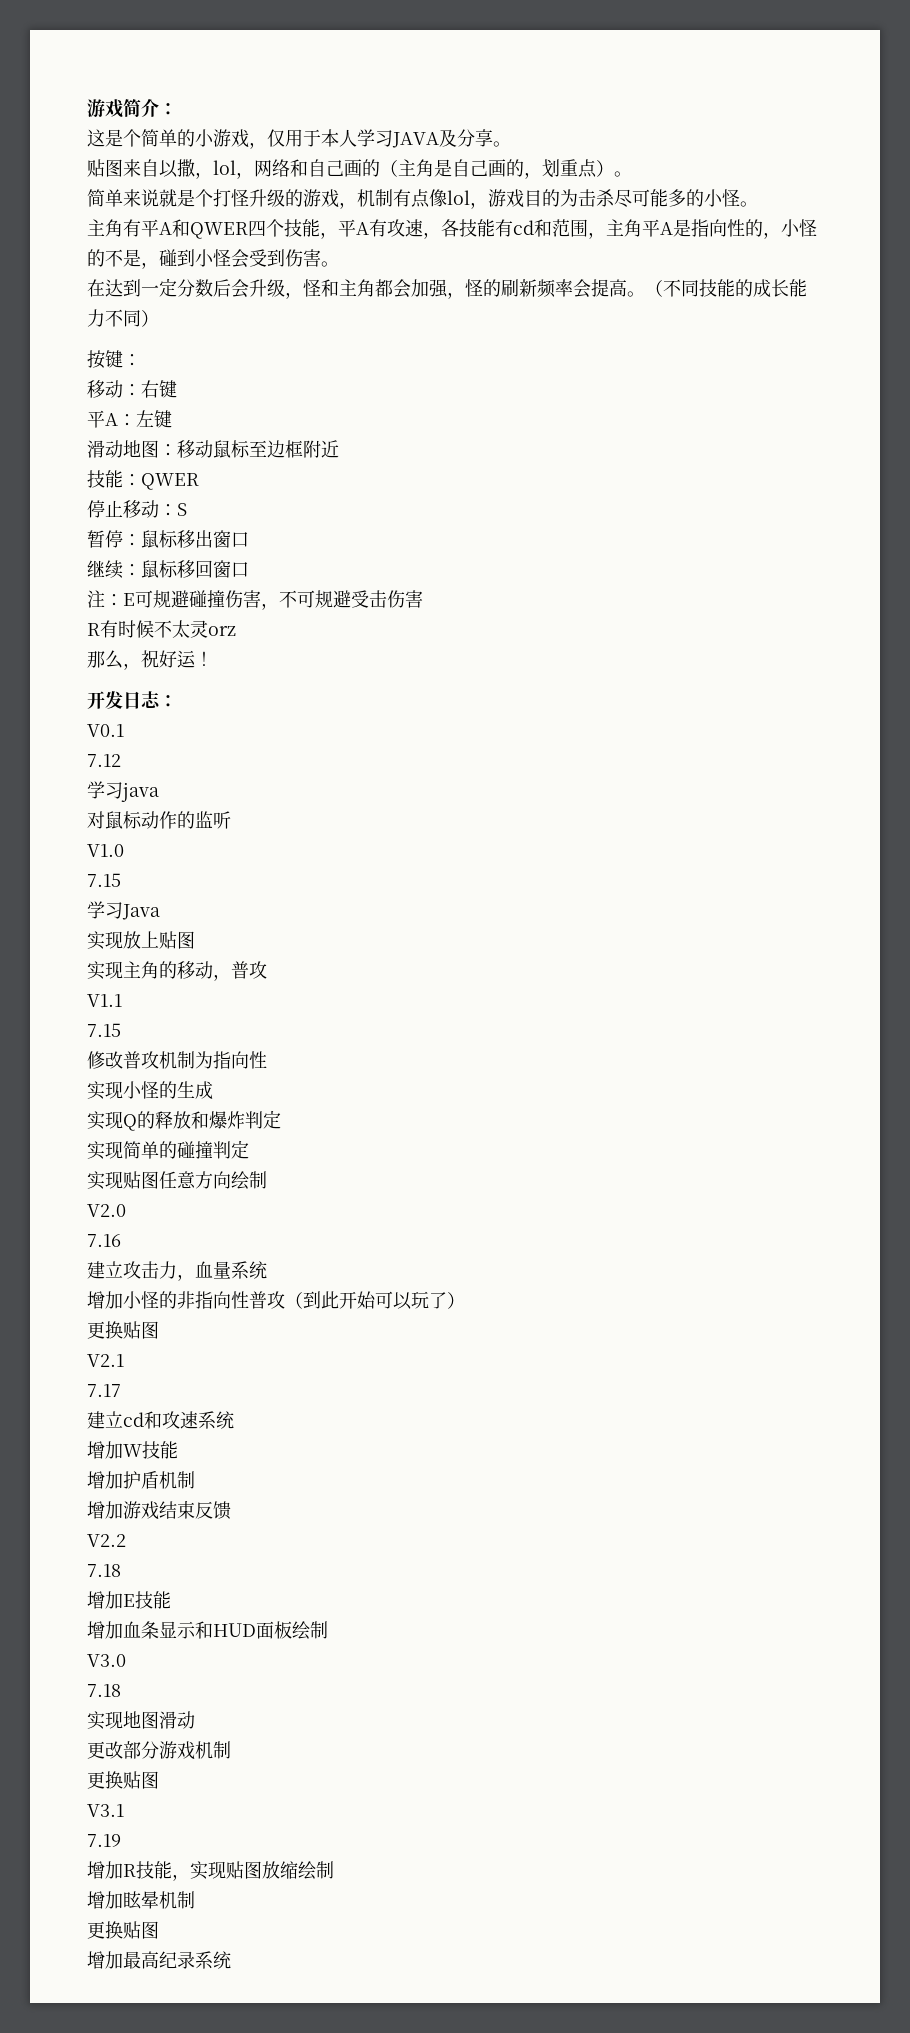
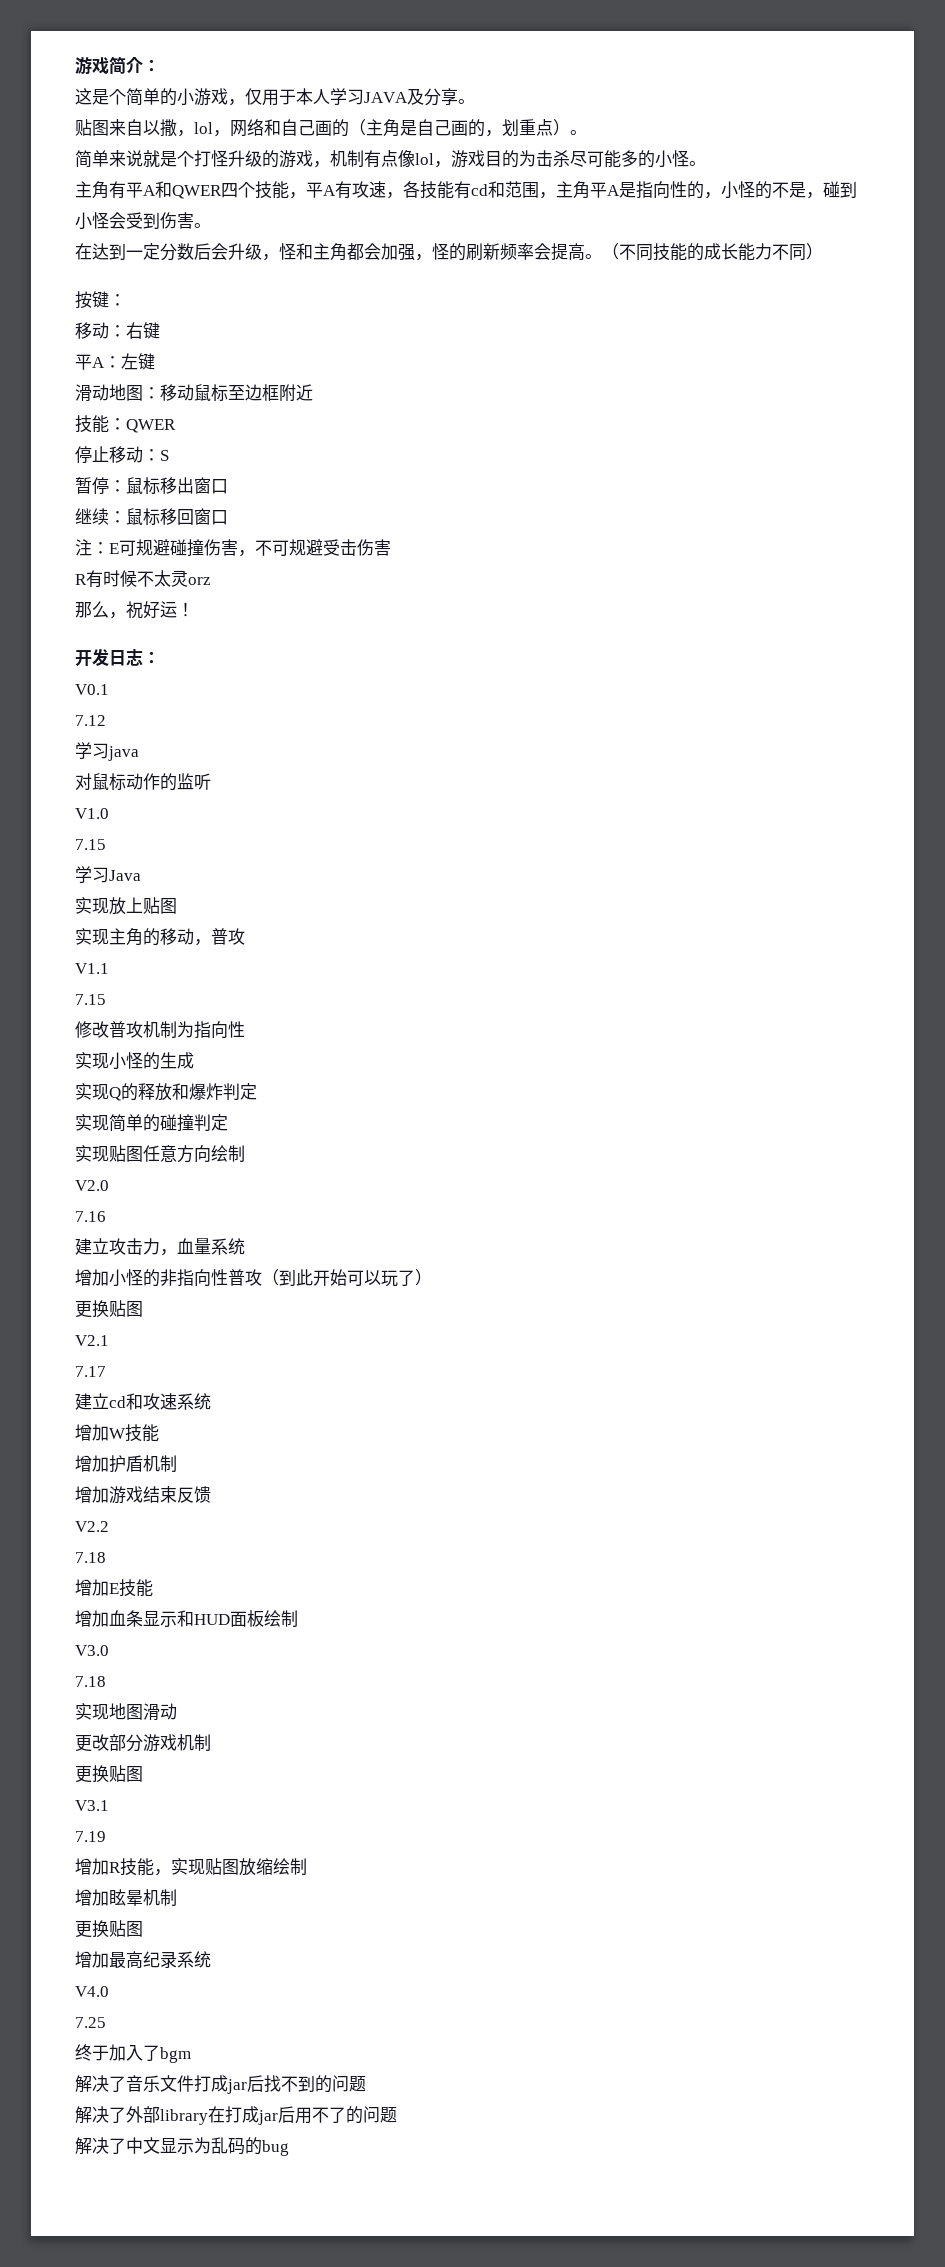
(231, 1960) none -> [75,1986,109,1997] [75,2017,106,2028] [75,2044,191,2063] [75,2075,366,2094] [75,2106,397,2125] [75,2137,289,2156] // V4.0 // 7.25 // 终于加入了bgm // 解决了音乐文件打成jar后找不到的问题 // 解决了外部library在打成jar后用不了的问题 // 解决了中文显示为乱码的bug

